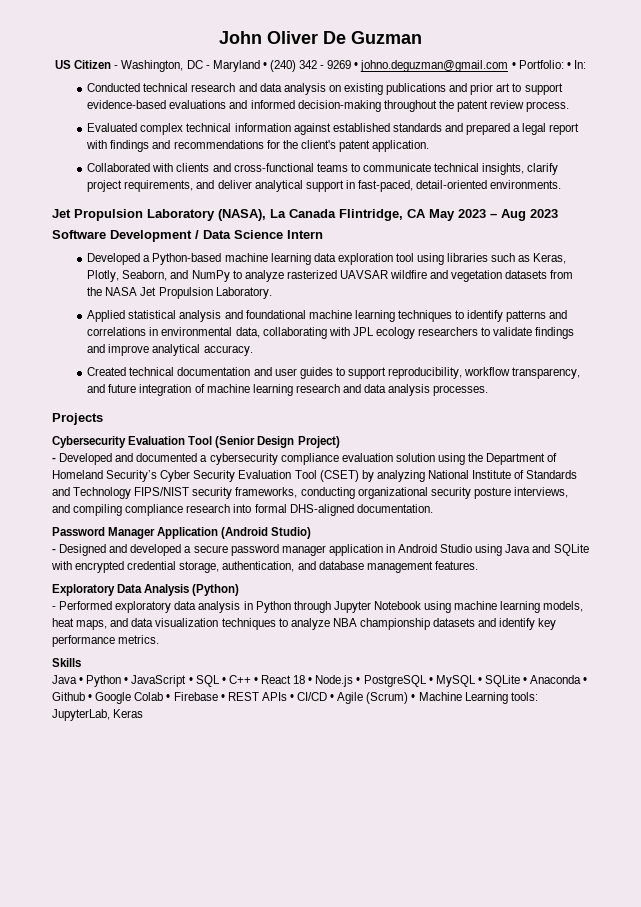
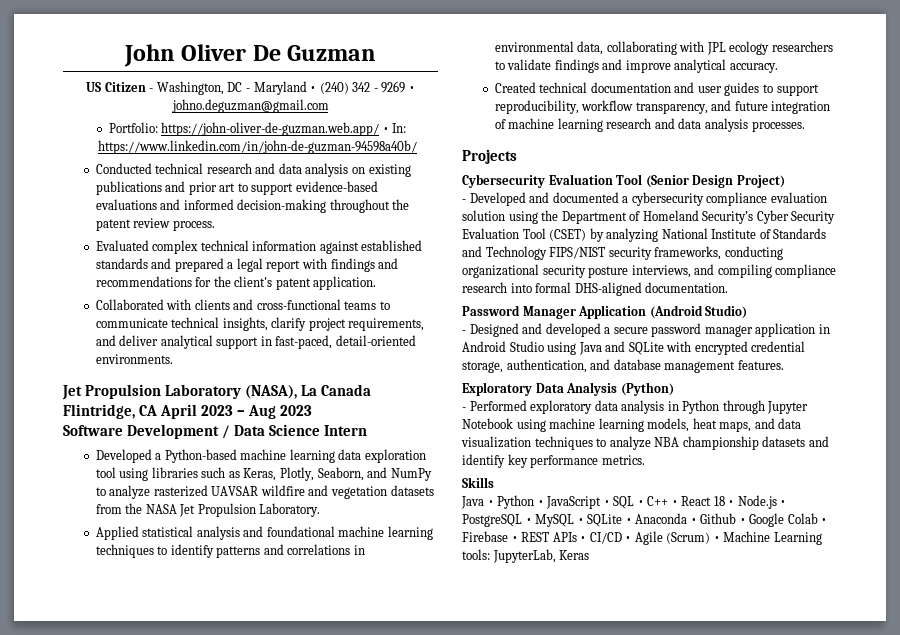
[511,60,564,69] • Portfolio: -> [108,122,380,136] // Portfolio: https://john-oliver-de-guzman.web.app/
(586, 64) none -> [98,140,418,154] https://www.linkedin.com/in/john-de-guzman-94598a40b/
[429,209,455,221] May -> [160,404,198,419] April

